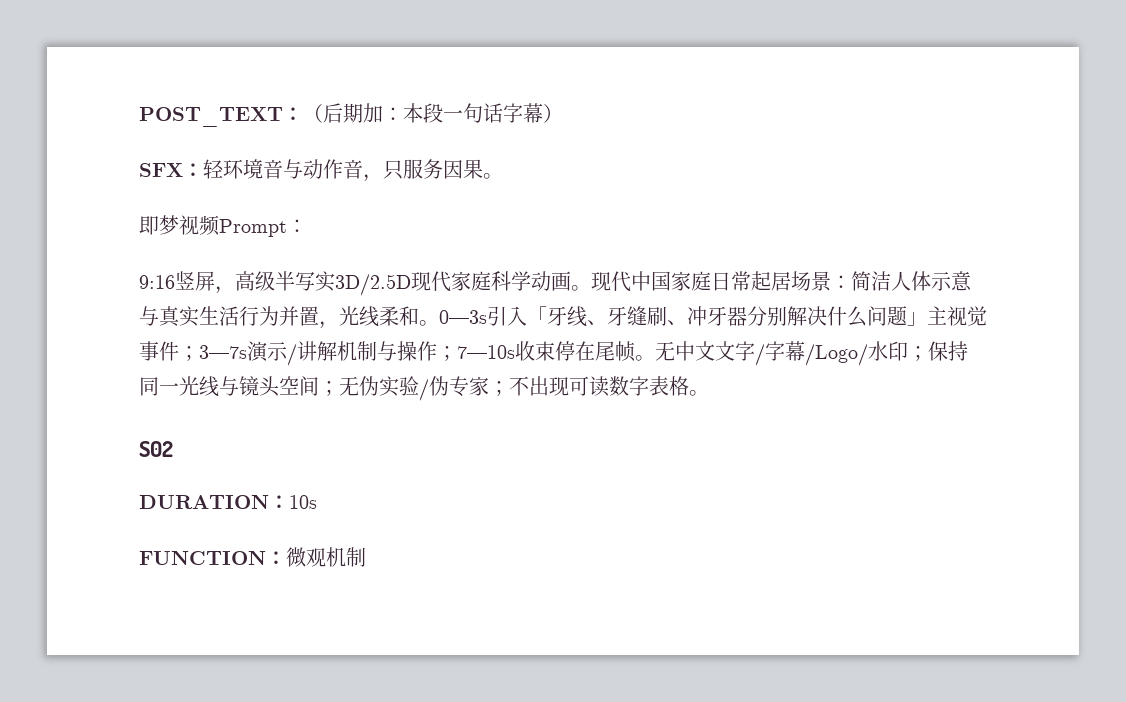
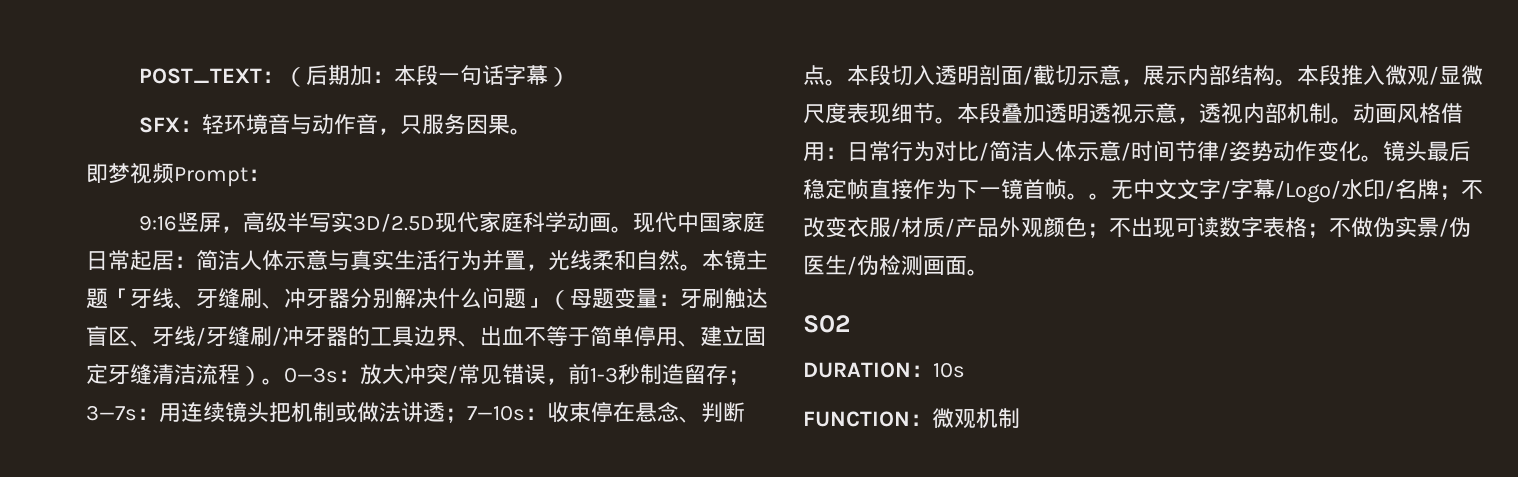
[791,271,831,291] 场景 -> (174, 260) none
[419,306,527,326] 。0—3s引入 -> [636,250,768,271] [86,288,108,309] 自然。本镜主题
[927,306,987,326] [139,341,636,366] 主视觉事件；3—7s演示/讲解机制与操作；7—10s收束停在尾帧 -> [548,288,768,310] [86,326,766,347] [86,363,750,386] [86,402,745,423] [803,64,1483,86] [803,102,1463,124] [803,140,1471,162] [803,179,1089,200] （母题变量：牙刷触达盲区、牙线/牙缝刷/冲牙器的工具边界、出血不等于简单停用、建立固定牙缝清洁流程）。0—3s：放大冲突/常见错误，前1-3秒制造留存；3—7s：用连续镜头把机制或做法讲透；7—10s：收束停在悬念、判断点。本段切入透明剖面/截切示意，展示内部结构。本段推入微观/显微尺度表现细节。本段叠加透明透视示意，透视内部机制。动画风格借用：日常行为对比/简洁人体示意/时间节律/姿势动作变化。镜头最后稳定帧直接作为下一镜首帧。
[908,341,968,361] [139,376,489,401] ；保持同一光线与镜头空间；无伪实验/伪专家 -> [1385,179,1483,200] [803,217,1087,238] /名牌；不改变衣服/材质/产品外观颜色
(689, 386) none -> [1307,217,1471,238] [803,255,967,276] ；不做伪实景/伪医生/伪检测画面

